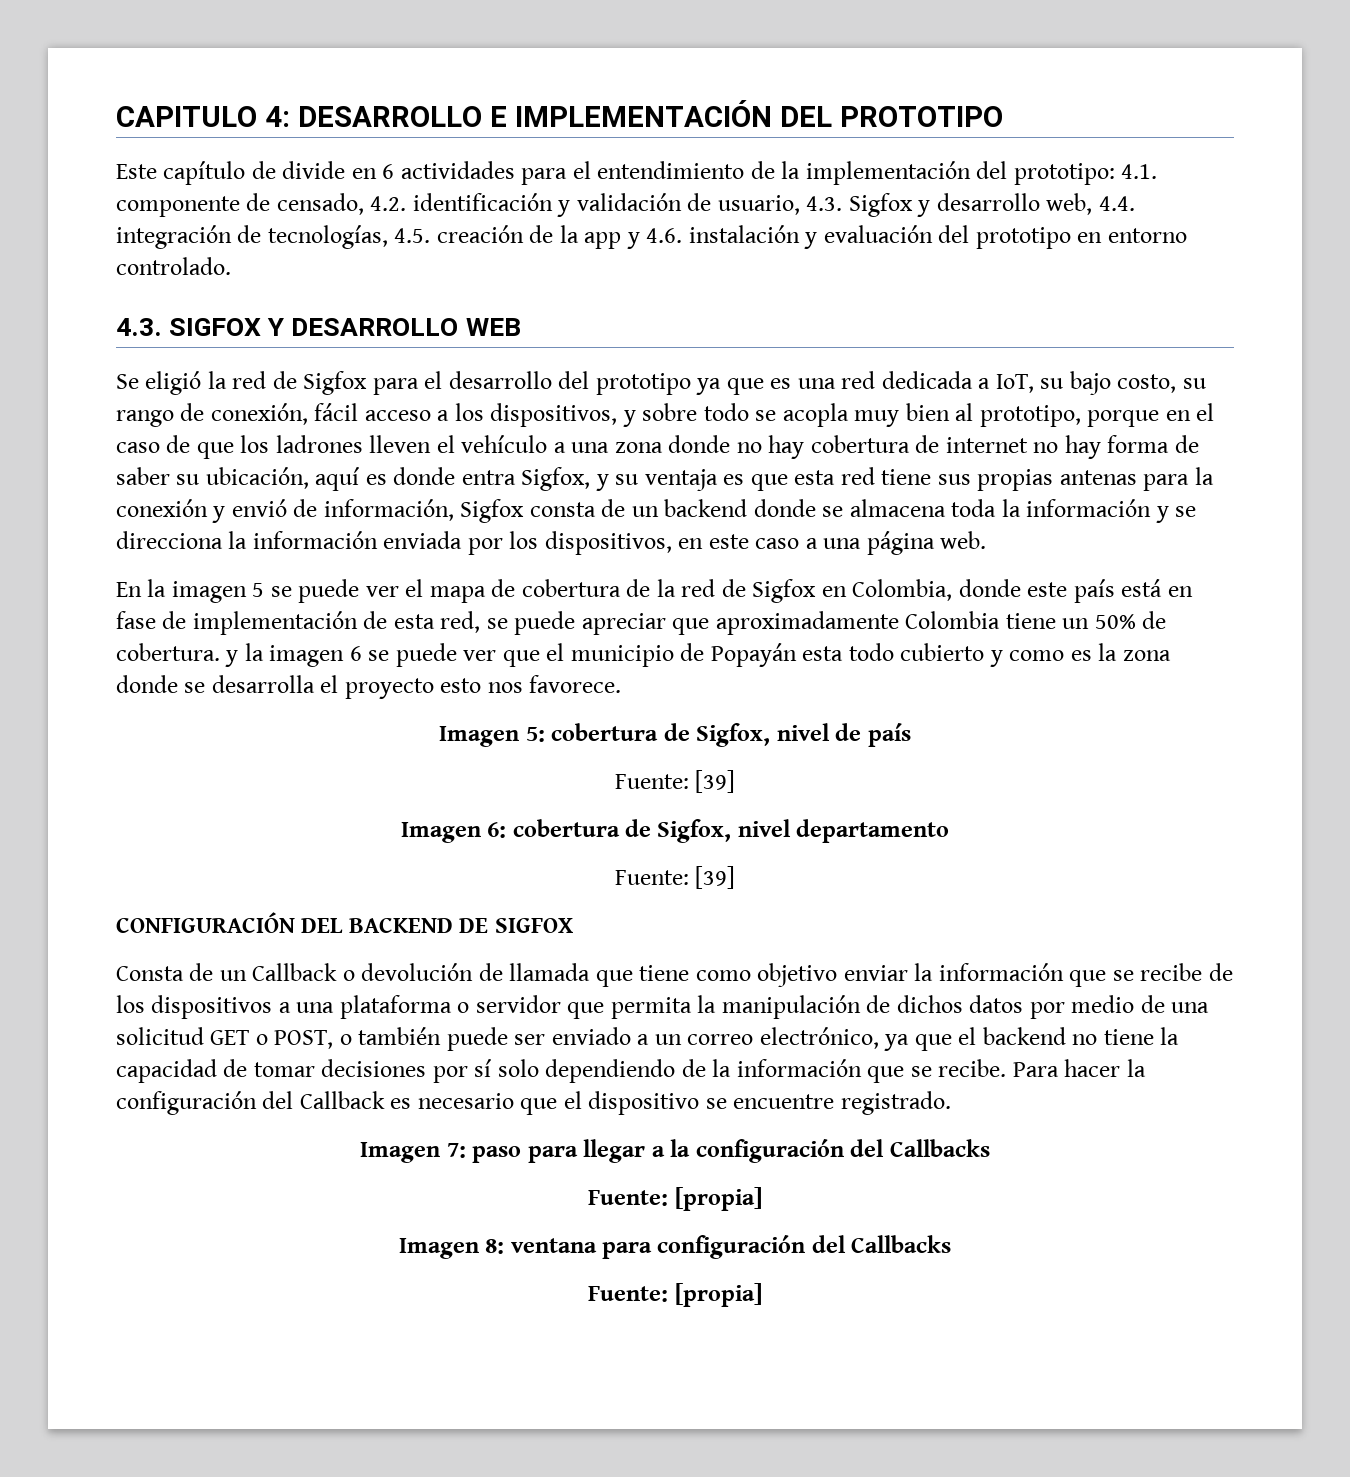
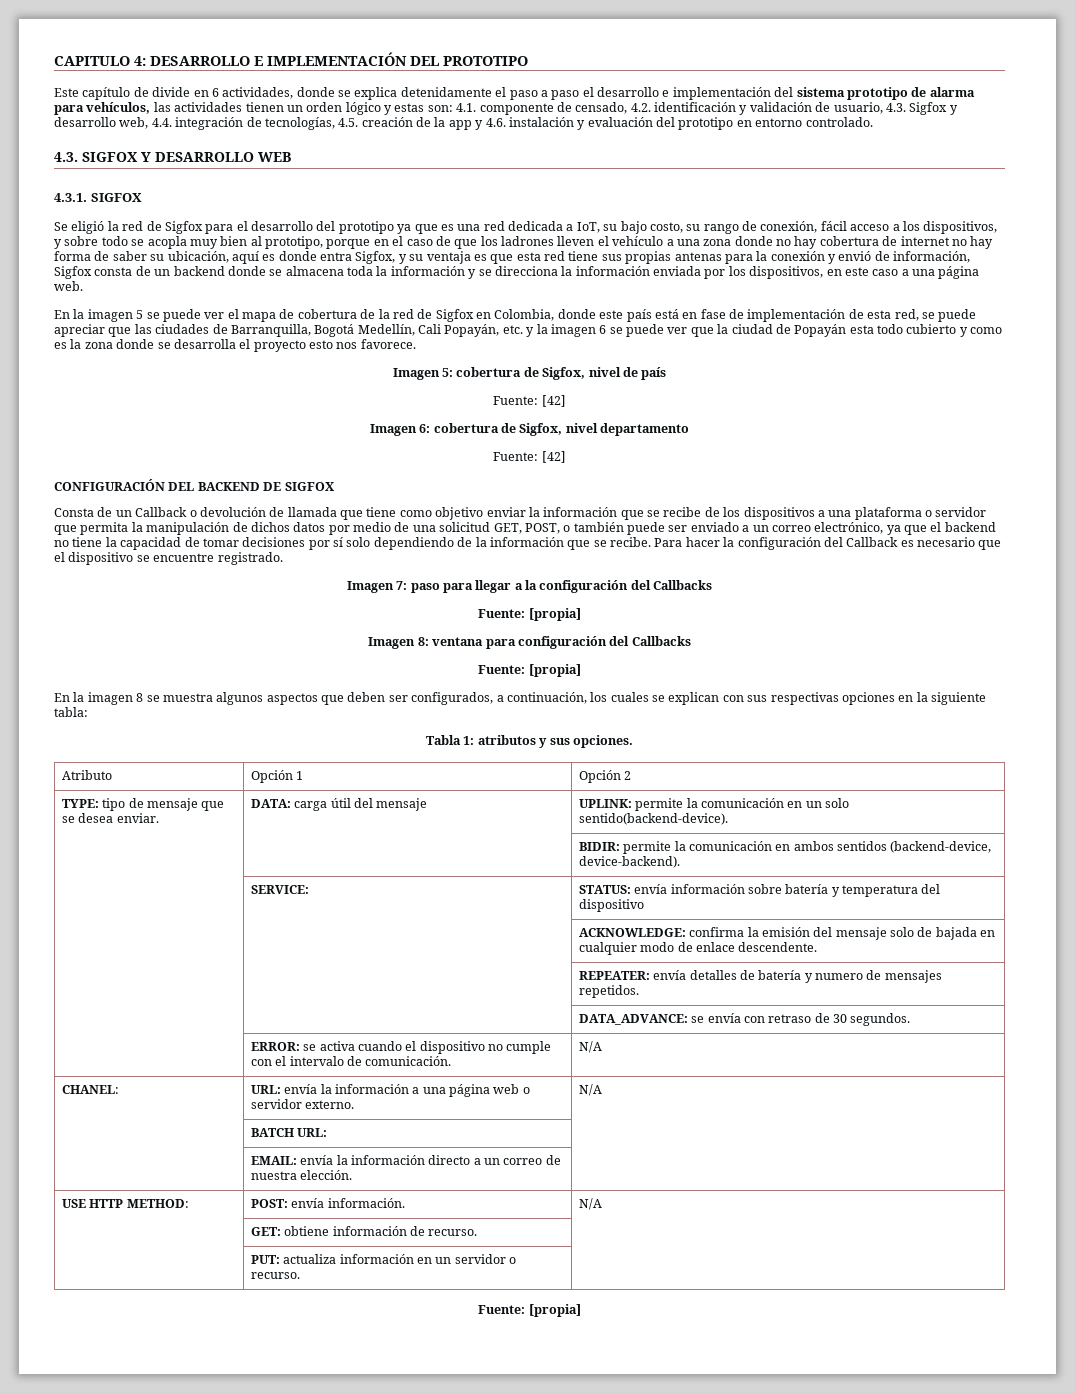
[400,161,1115,185] actividades para el entendimiento de la implementación del prototipo: -> [222,87,975,100] [54,102,453,115] actividades, donde se explica detenidamente el paso a paso el desarrollo e implementación del sistema prototipo de alarma para vehículos, las actividades tienen un orden lógico y estas son:
(521, 327) none -> [54,193,142,202] // 4.3.1. SIGFOX
[715,611,1167,635] [116,643,220,661] aproximadamente Colombia tiene un 50% de cobertura. -> [134,324,523,337] las ciudades de Barranquilla, Bogotá Medellín, Cali Popayán, etc.
[546,643,674,667] el municipio -> [717,324,773,334] la ciudad
[695,770,736,793] [39] -> [541,395,566,407] [42]
[695,866,736,889] [39] -> [541,451,566,463] [42]
[210,1030,268,1045] GET o -> [493,523,522,534] GET,
(762, 1295) none -> [54,692,986,705] [54,707,88,717] [426,735,633,748] [61,770,112,780] [250,770,304,783] [578,770,632,783] [61,798,225,811] [61,813,159,823] [250,798,428,811] [578,798,850,811] [578,813,728,825] [578,841,992,854] [578,856,680,868] [250,885,309,894] [578,884,941,897] [578,899,644,912] [578,927,996,940] [578,942,818,955] [578,970,942,983] [578,985,639,998] [578,1013,911,1026] [250,1041,552,1054] [250,1056,452,1066] [578,1041,602,1053] [61,1085,119,1094] [250,1084,530,1097] [250,1099,355,1109] [578,1084,602,1096] [250,1128,328,1137] [250,1155,561,1165] [250,1170,353,1180] [61,1199,189,1208] [250,1198,405,1208] [578,1198,602,1210] [250,1226,478,1236] [250,1254,517,1264] [250,1272,300,1279] [478,1304,581,1317] // En la imagen 8 se muestra algunos aspectos que deben ser configurados, a continuación, los cuales se explican con sus respectivas opciones en la siguiente tabla: // Tabla 1: atributos y sus opciones. // Atributo | Opción 1 | Opción 2 // TYPE: tipo de mensaje que se desea enviar. | DATA: carga útil del mensaje | UPLINK: permite la comunicación en un solo sentido(backend-device). // | | BIDIR: permite la comunicación en ambos sentidos (backend-device, device-backend). // | SERVICE: | STATUS: envía información sobre batería y temperatura del dispositivo // | | ACKNOWLEDGE: confirma la emisión del mensaje solo de bajada en cualquier modo de enlace descendente. // | | REPEATER: envía detalles de batería y numero de mensajes repetidos. // | | DATA_ADVANCE: se envía con retraso de 30 segundos. // | ERROR: se activa cuando el dispositivo no cumple con el intervalo de comunicación. | N/A // CHANEL: | URL: envía la información a una página web o servidor externo. | N/A // | BATCH URL: | // | EMAIL: envía la información directo a un correo de nuestra elección. | // USE HTTP METHOD: | POST: envía información. | N/A // | GET: obtiene información de recurso. | // | PUT: actualiza información en un servidor o recurso. | // Fuente: [propia]

